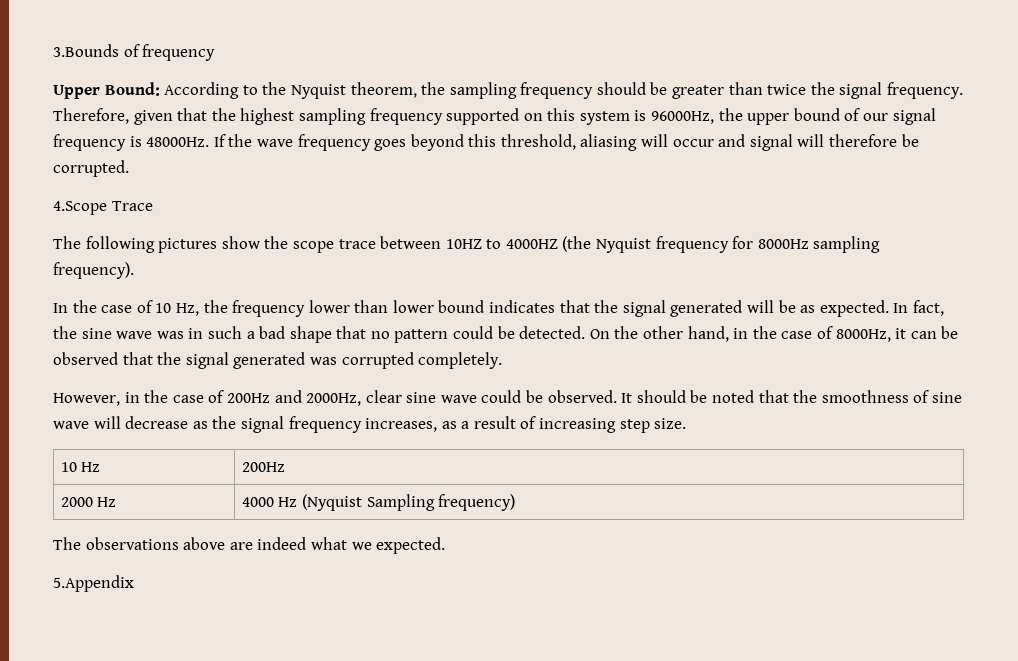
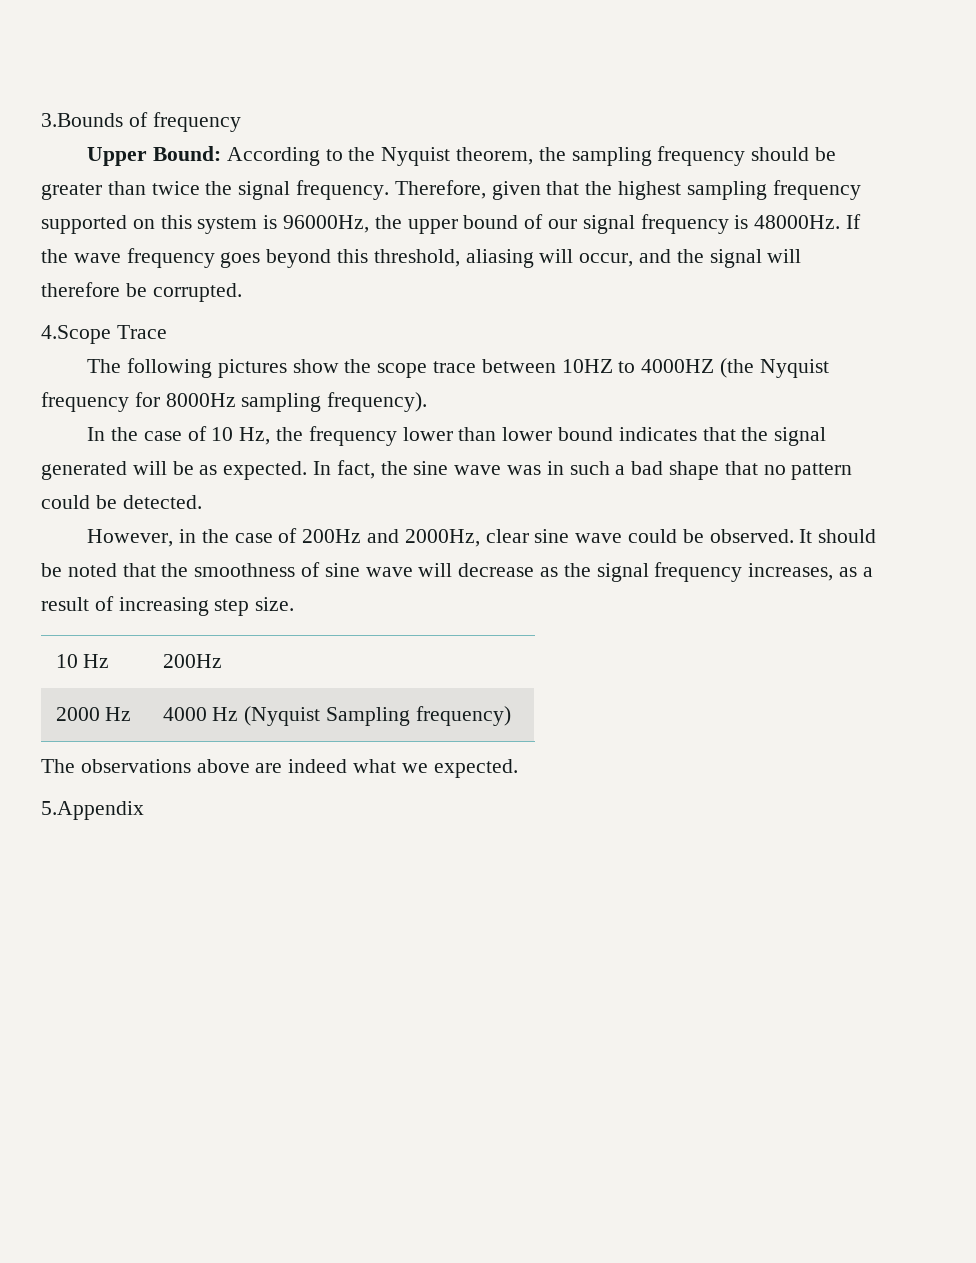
[672,134,746,147] occur and -> [579,249,704,267] occur, and the
[589,326,959,342] [53,352,503,369] On the other hand, in the case of 8000Hz, it can be observed that the signal generated was corrupted completely. -> (202, 502) none

